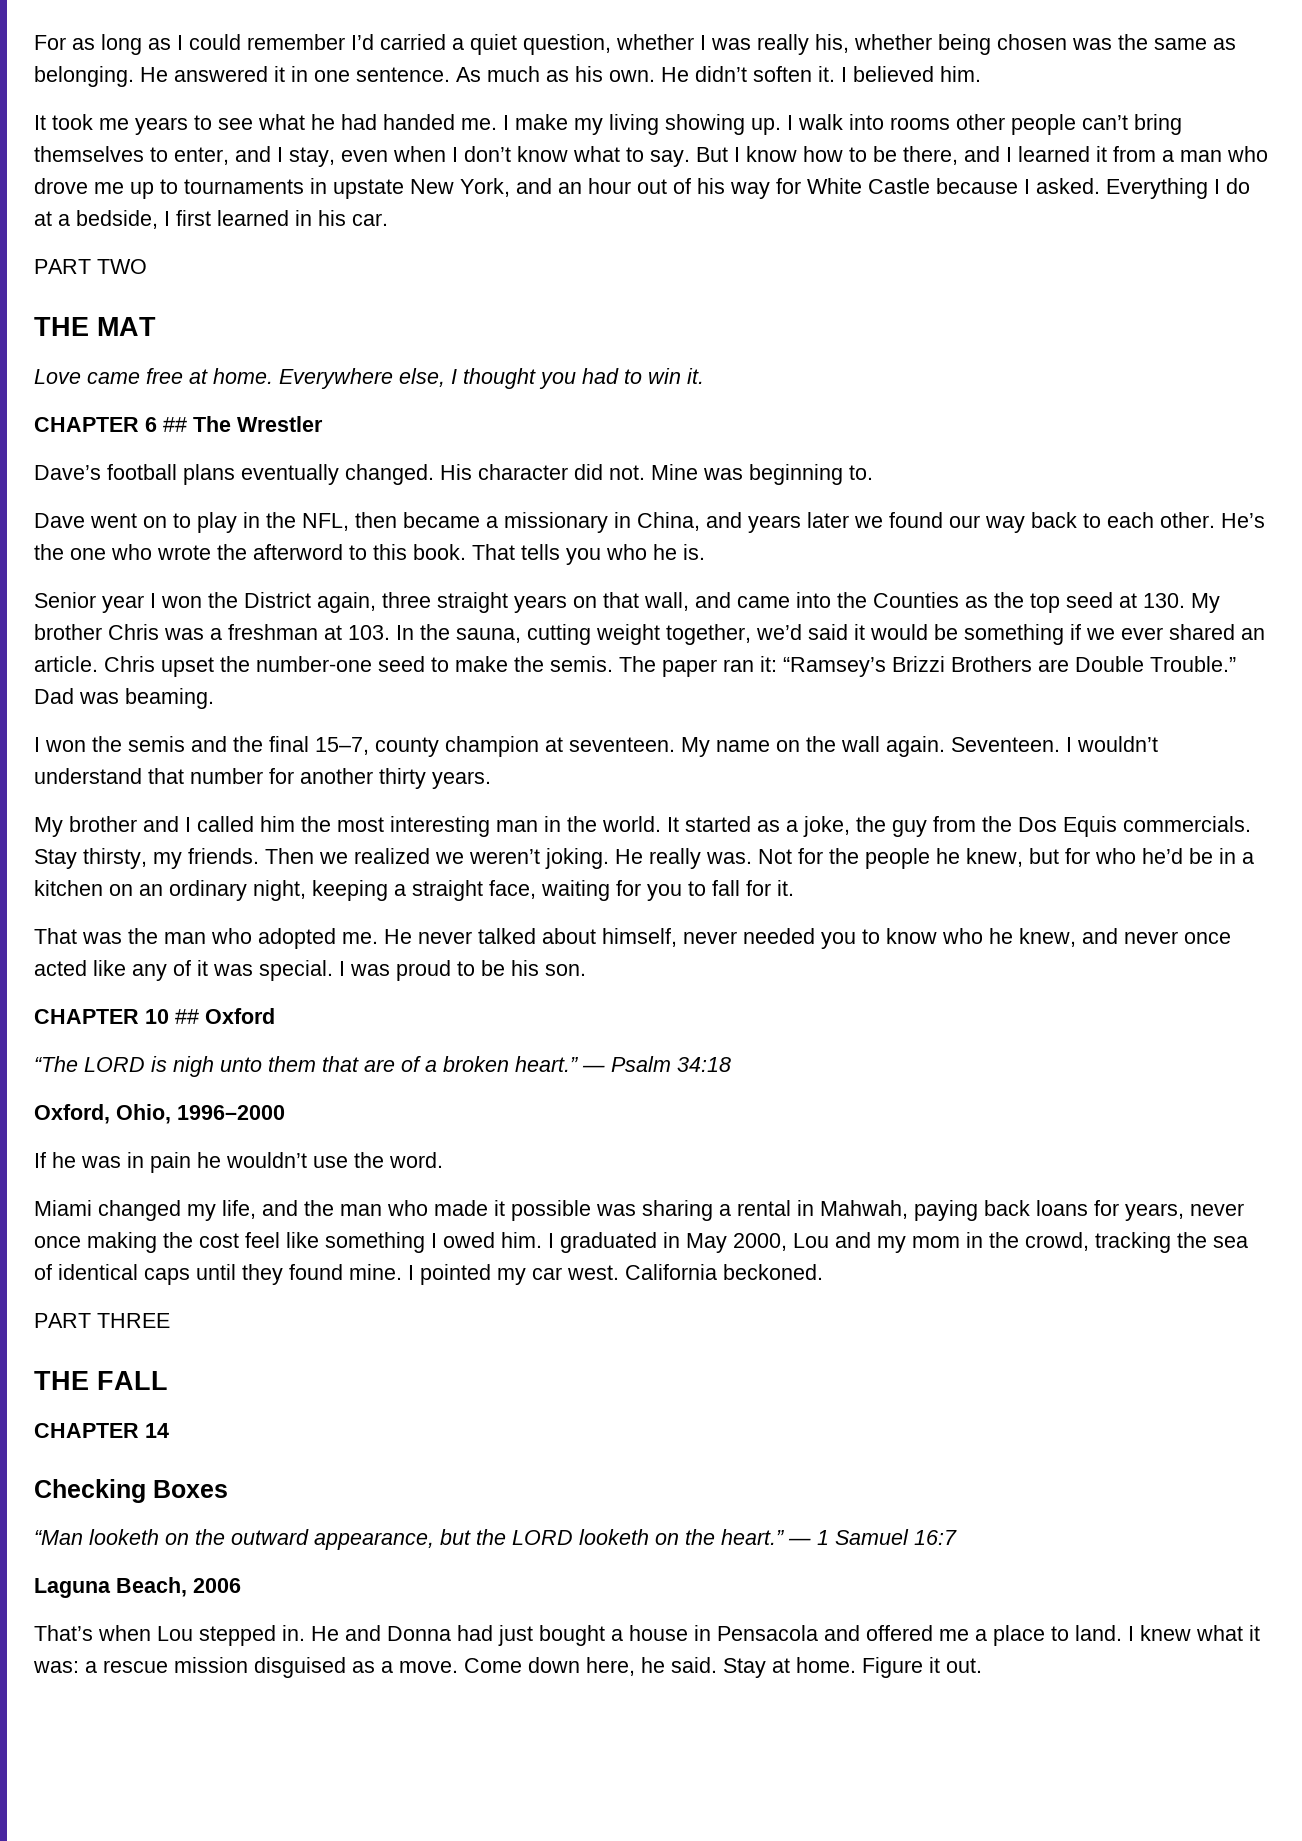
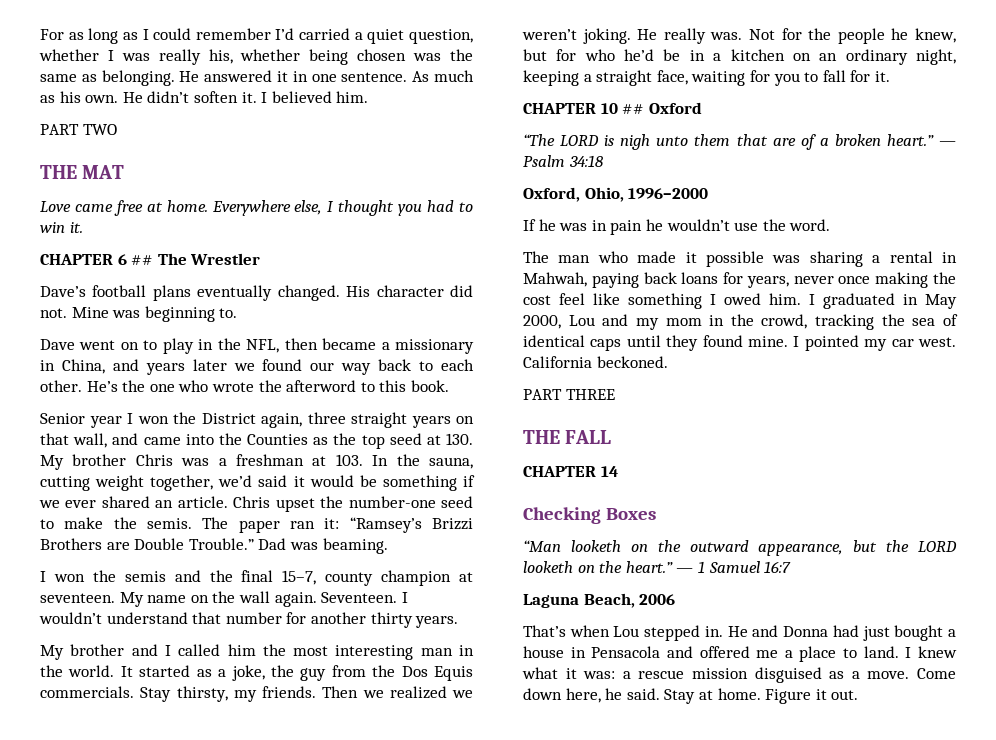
[34,114,1182,135] [34,146,1268,167] [34,178,1250,199] [34,210,388,229] // It took me years to see what he had handed me. I make my living showing up. I walk into rooms other people can’t bring themselves to enter, and I stay, even when I don’t know what to say. But I know how to be there, and I learned it from a man who drove me up to tournaments in upstate New York, and an hour out of his way for White Castle because I asked. Everything I do at a bedside, I first learned in his car. -> (369, 97) none
[472,544,705,565] That tells you who he is. -> (449, 386) none
[34,928,1231,949] [34,960,586,981] // That was the man who adopted me. He never talked about himself, never needed you to know who he knew, and never once acted like any of it was special. I was proud to be his son. -> (890, 76) none
[34,1200,334,1221] Miami changed my life, and the -> [523,251,549,263] The

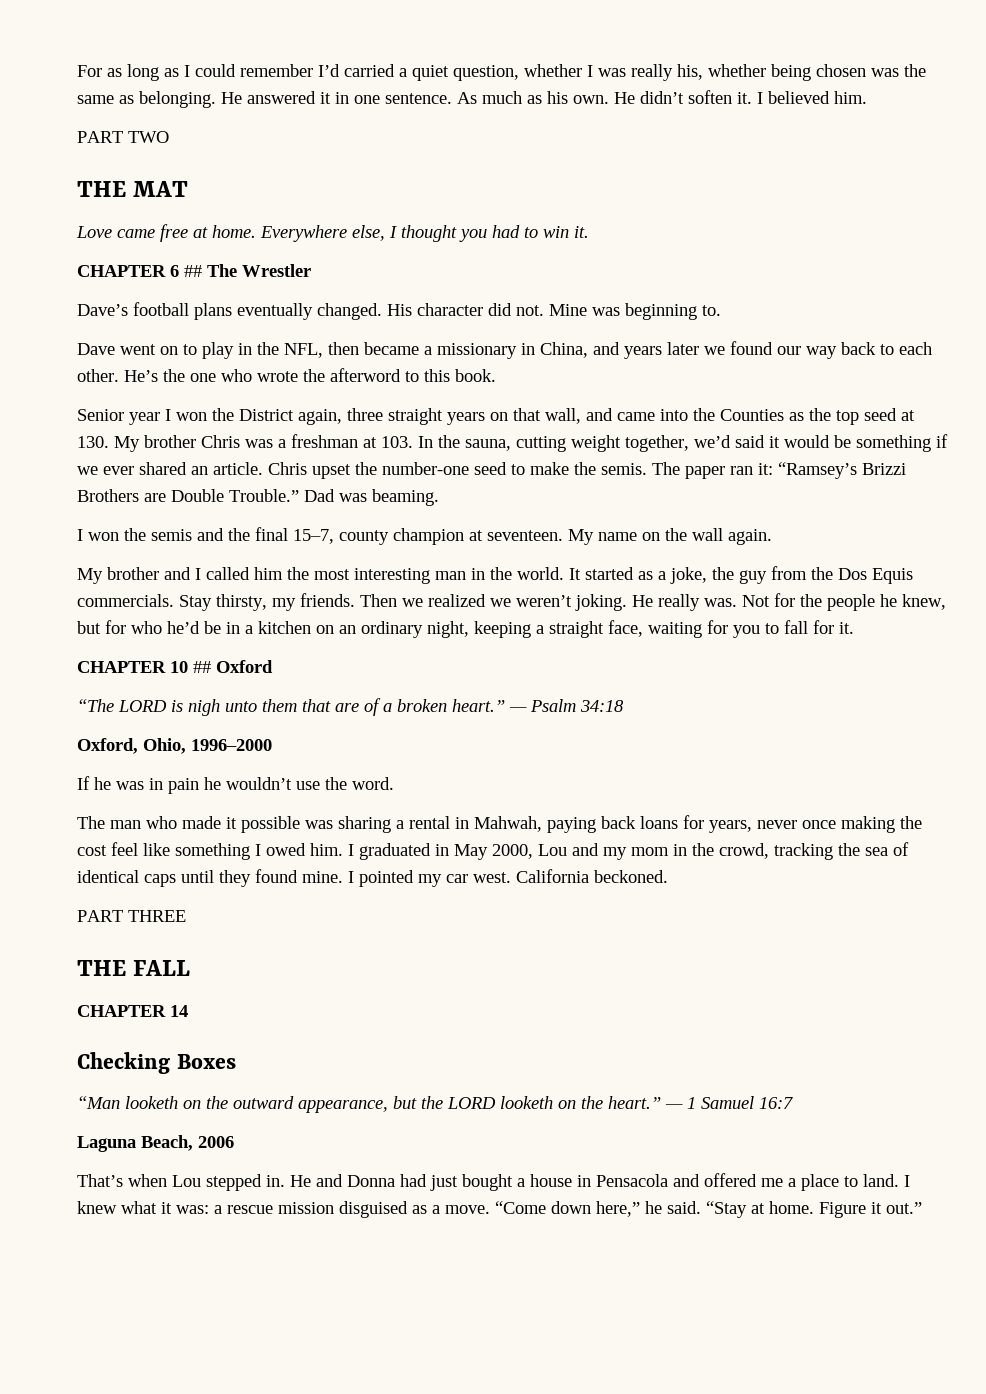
[321,592,408,603] [39,612,459,628] Seventeen. I wouldn’t understand that number for another thirty years. -> (772, 537) none
[917,668,956,679] [523,688,601,703] Come down here, -> [495,1201,640,1217] “Come down here,”
[664,689,696,704] Stay -> [706,1201,747,1218] “Stay
[831,690,859,700] out. -> [886,1202,922,1214] out.”

